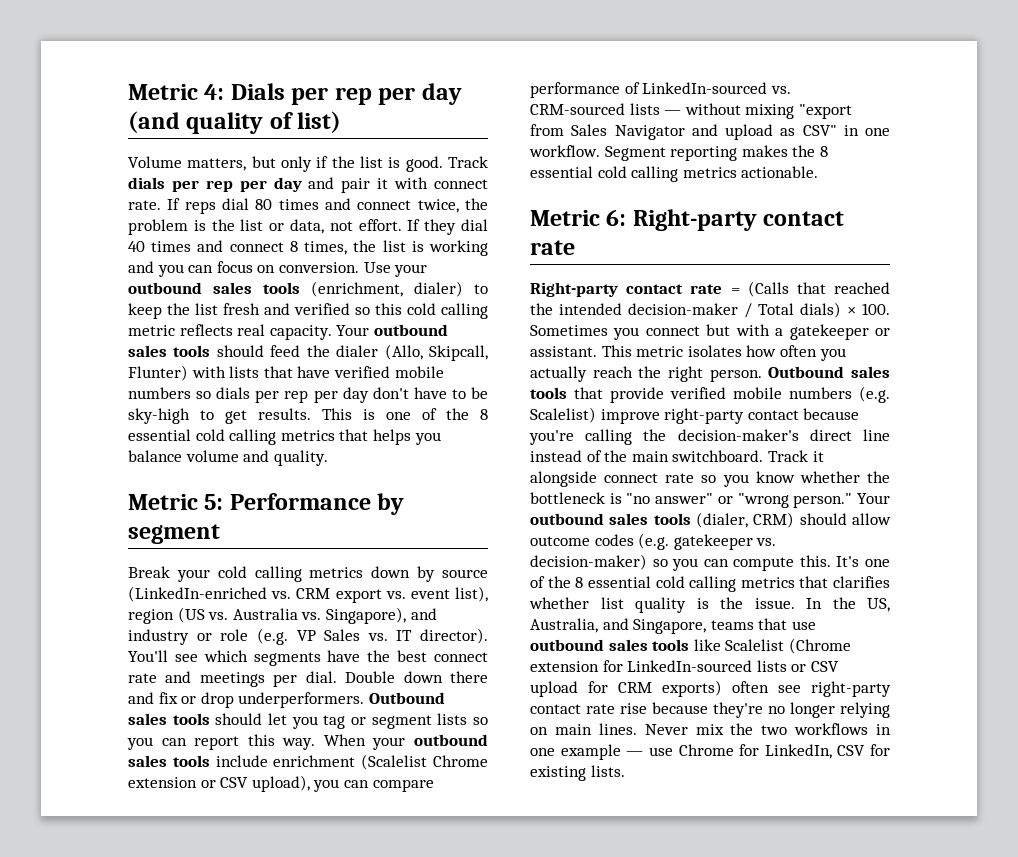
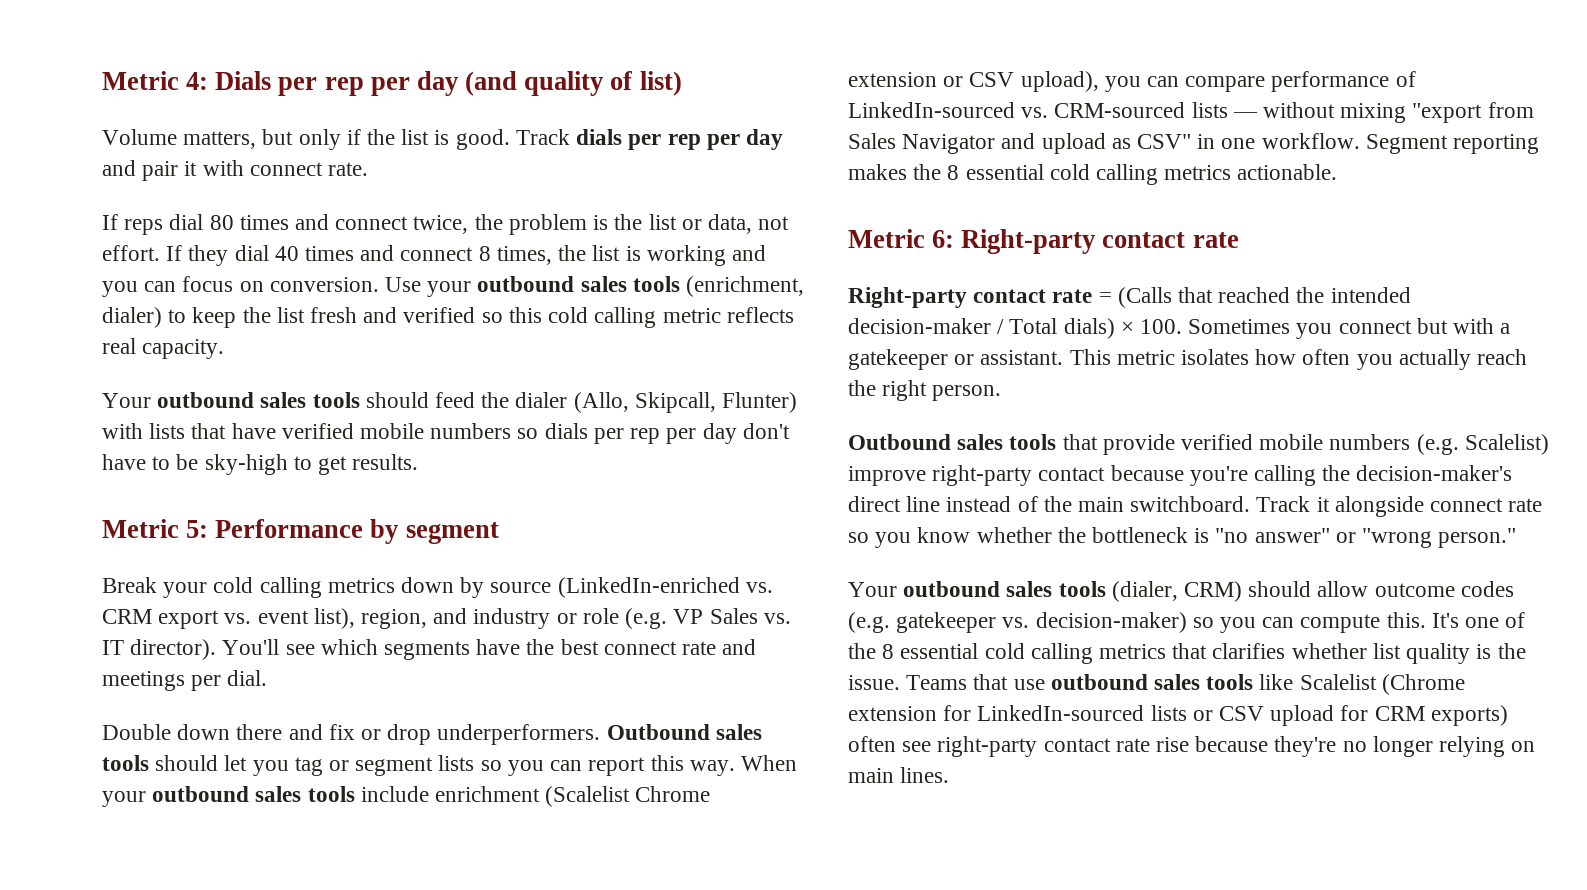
(161, 205) none -> (369, 169) //
(332, 332) none -> (225, 349) //
[322,408,488,420] [128,429,441,445] [128,450,328,466] This is one of the 8 essential cold calling metrics that helps you balance volume and quality. -> (419, 462) none
[128,607,406,624] region (US vs. Australia vs. Singapore), -> [361,609,428,629] region,
(337, 677) none -> (268, 678) //
(762, 375) none -> (1002, 393) //
(853, 500) none -> (1517, 538) //
[806,597,890,612] [530,618,754,634] In the US, Australia, and Singapore, teams -> [906,675,968,690] Teams
[644,723,891,735] [530,744,890,760] [530,765,625,781] Never mix the two workflows in one example — use Chrome for LinkedIn, CSV for existing lists. -> (950, 775) none

